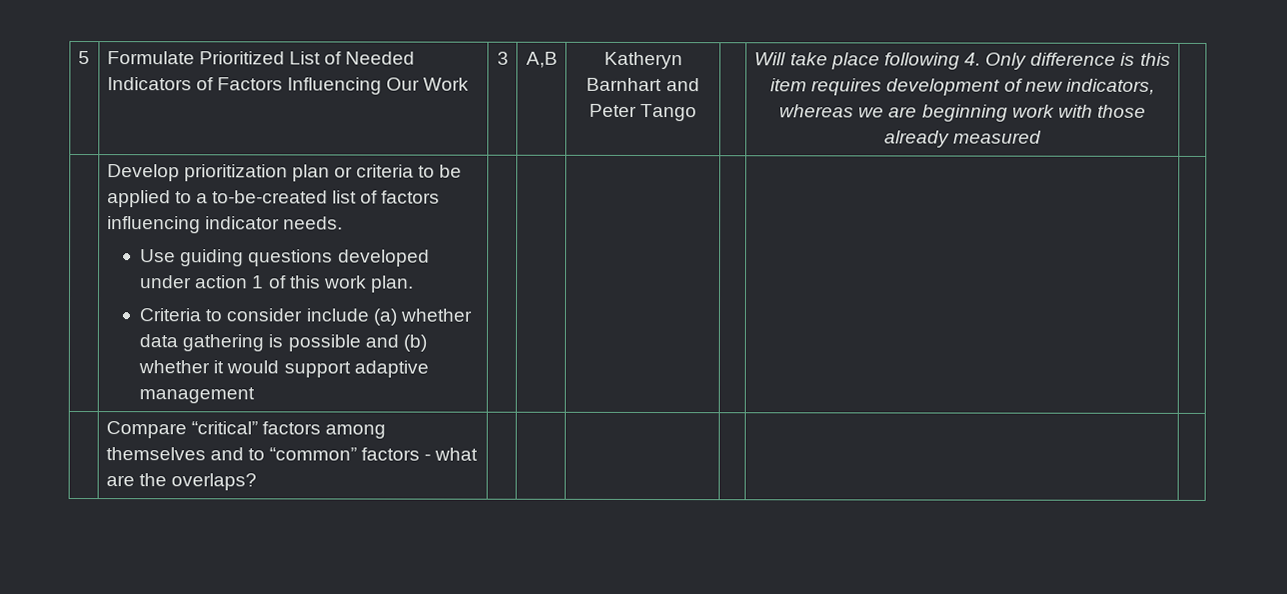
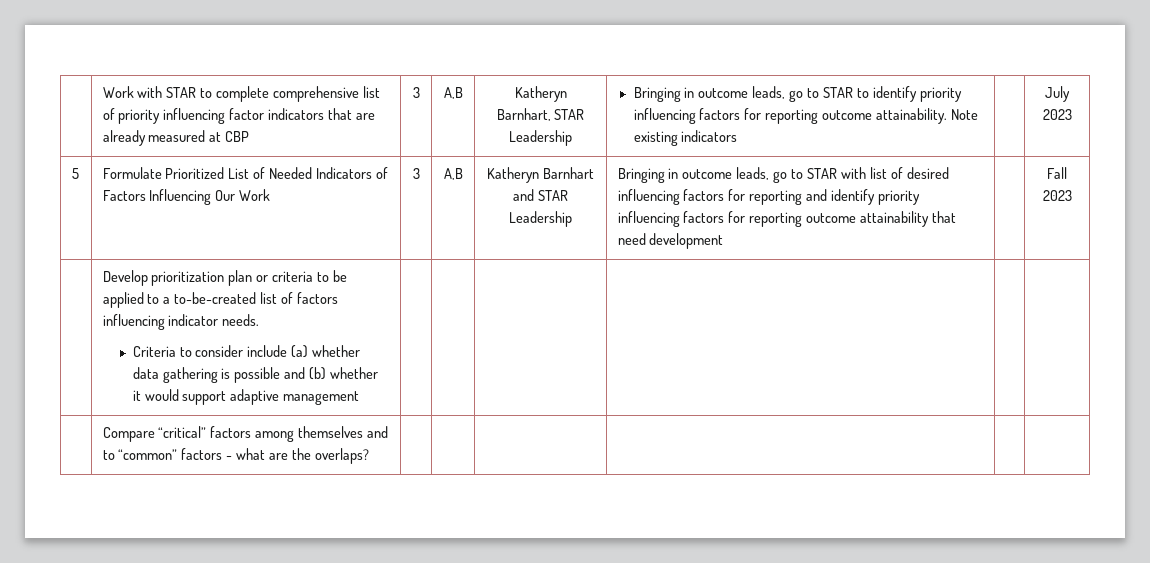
(77, 58) none -> [102,86,381,102] [102,108,376,124] [102,130,250,146] [412,87,420,98] [443,87,463,99] [514,86,567,102] [496,108,585,121] [509,130,572,146] [633,86,962,102] [633,108,979,124] [633,130,738,146] [1045,86,1070,102] [1042,109,1072,120] | Work with STAR to complete comprehensive list of priority influencing factor indicators that are already measured at CBP | 3 | A,B | Katheryn Barnhart, STAR Leadership | Bringing in outcome leads, go to STAR to identify priority influencing factors for reporting outcome attainability. Note existing indicators | | July 2023 //
[588,103,698,122] [754,52,1171,70] [770,78,1155,96] [779,104,1146,122] [883,130,1043,148] Peter Tango | | Will take place following 4. Only difference is this item requires development of new indicators, whereas we are beginning work with those already measured | -> [537,190,568,201] [509,211,572,227] [617,167,949,183] [617,189,921,205] [617,211,957,227] [617,233,724,249] [1047,167,1068,179] [1042,190,1072,201] STAR Leadership | Bringing in outcome leads, go to STAR with list of desired influencing factors for reporting and identify priority influencing factors for reporting outcome attainability that need development | | Fall 2023
[140,249,430,267] [140,275,414,293] // Use guiding questions developed under action 1 of this work plan. -> (260, 320) none

